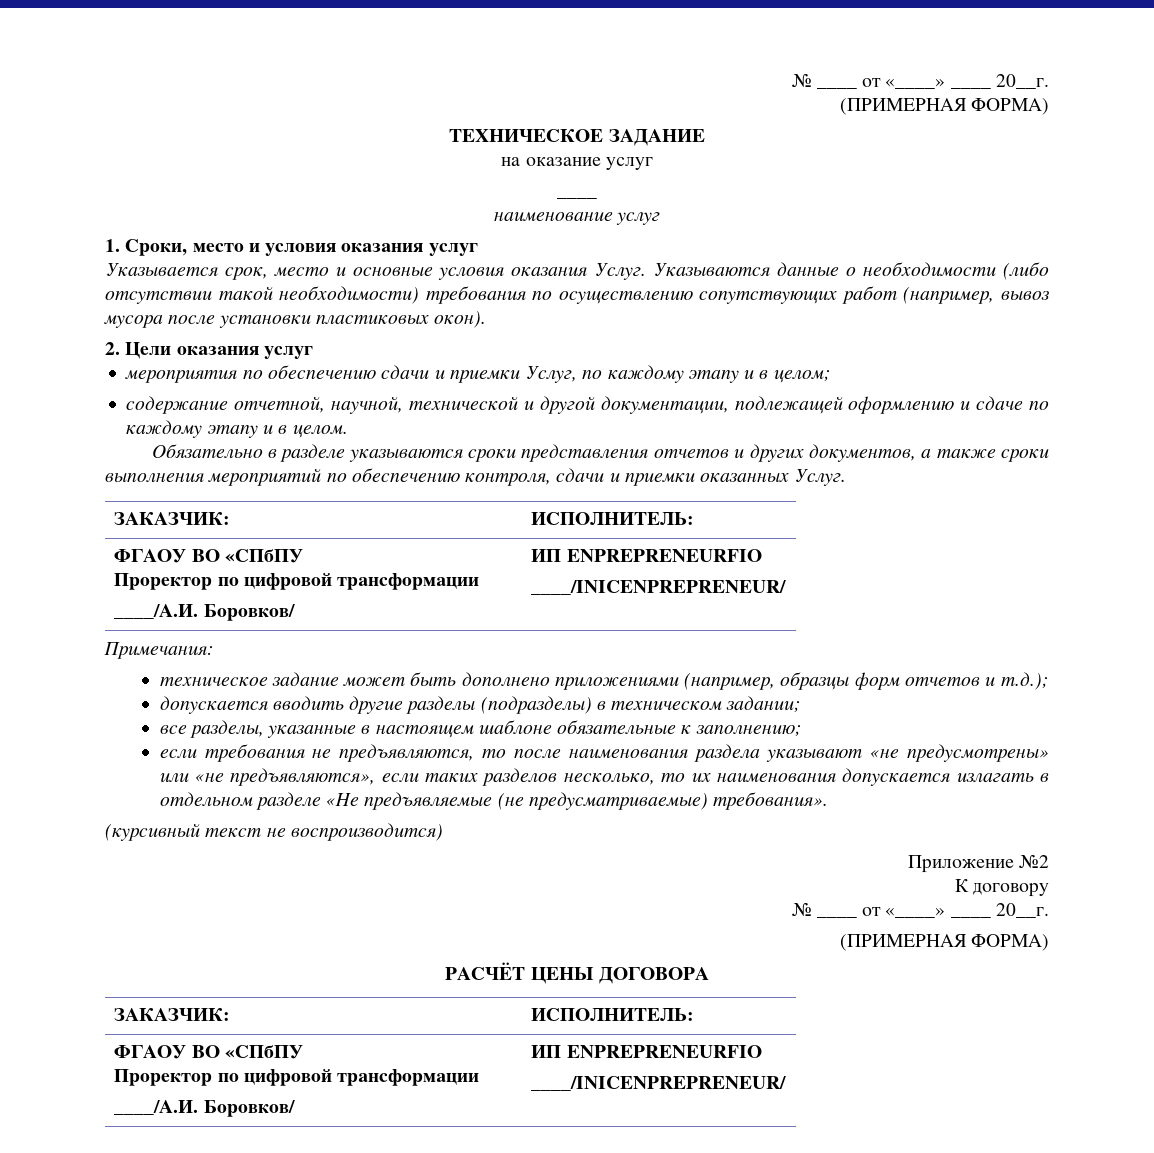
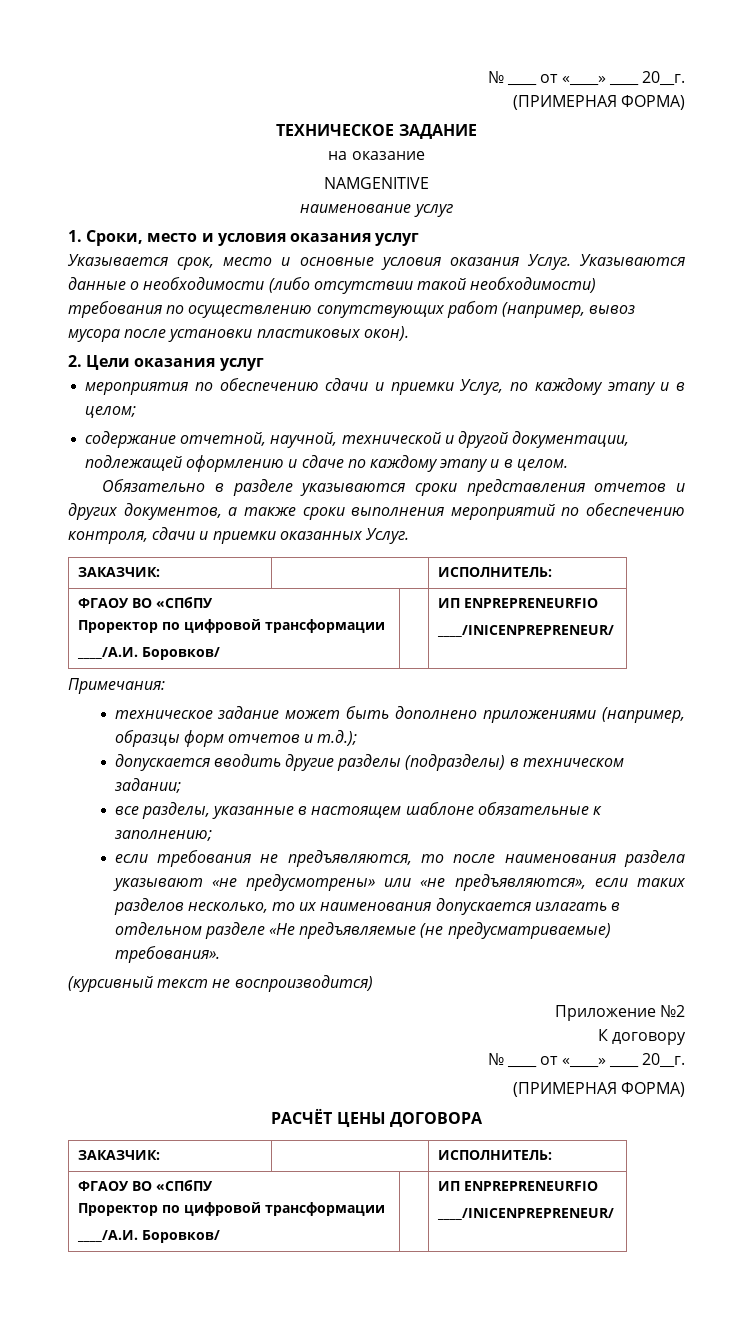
[605,157,653,170] [557,197,597,199] услуг // ____ -> [324,177,429,189] // NAMGENITIVE

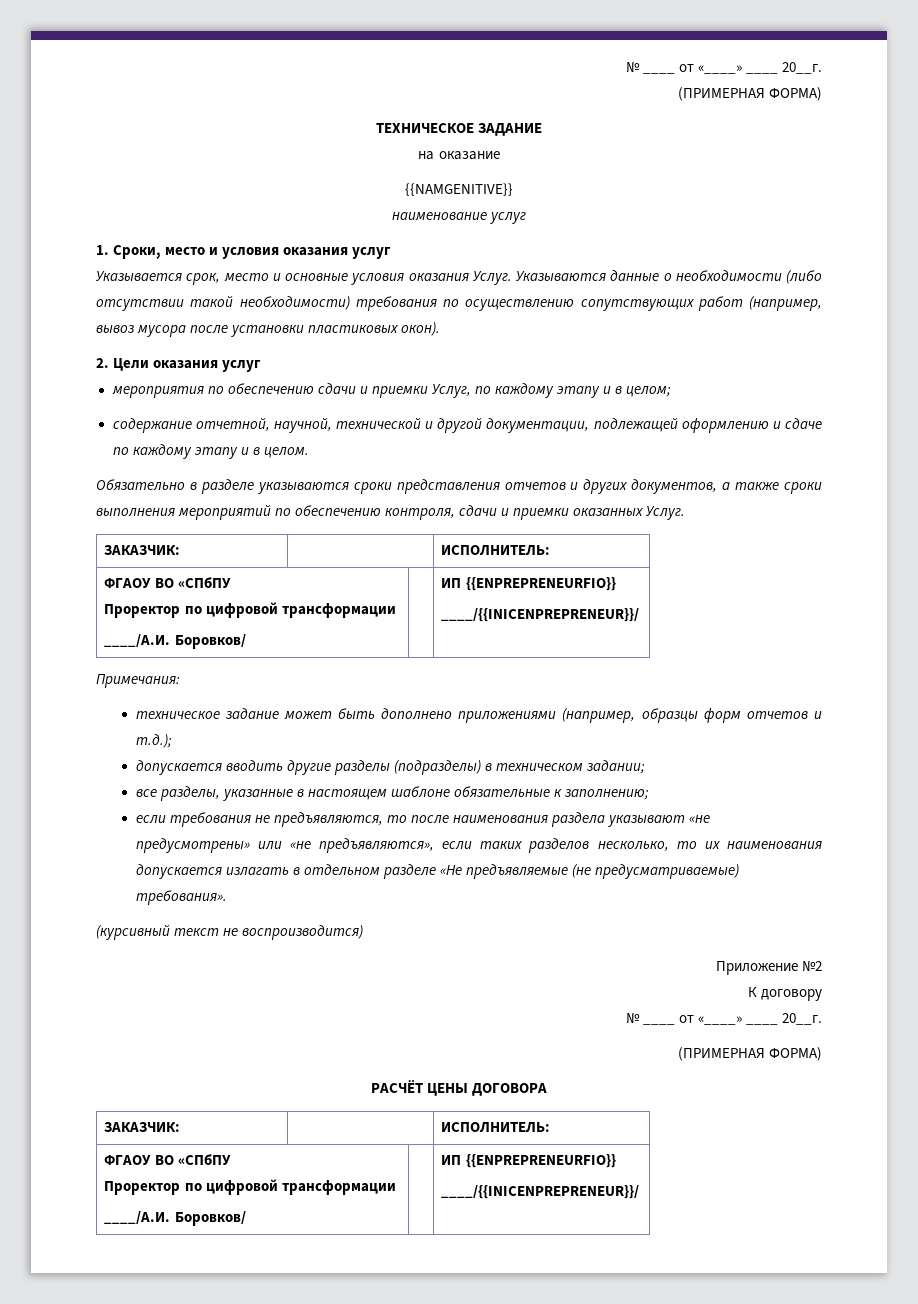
[324,177,429,189] NAMGENITIVE -> [405,183,513,196] {{NAMGENITIVE}}
[464,598,599,608] [437,625,615,637] ENPREPRENEURFIO // ____/INICENPREPRENEUR/ -> [465,577,616,591] [441,608,640,622] {{ENPREPRENEURFIO}} // ____/{{INICENPREPRENEUR}}/
[464,1181,599,1191] [437,1208,615,1220] ENPREPRENEURFIO // ____/INICENPREPRENEUR/ -> [465,1154,616,1168] [441,1185,640,1199] {{ENPREPRENEURFIO}} // ____/{{INICENPREPRENEUR}}/

